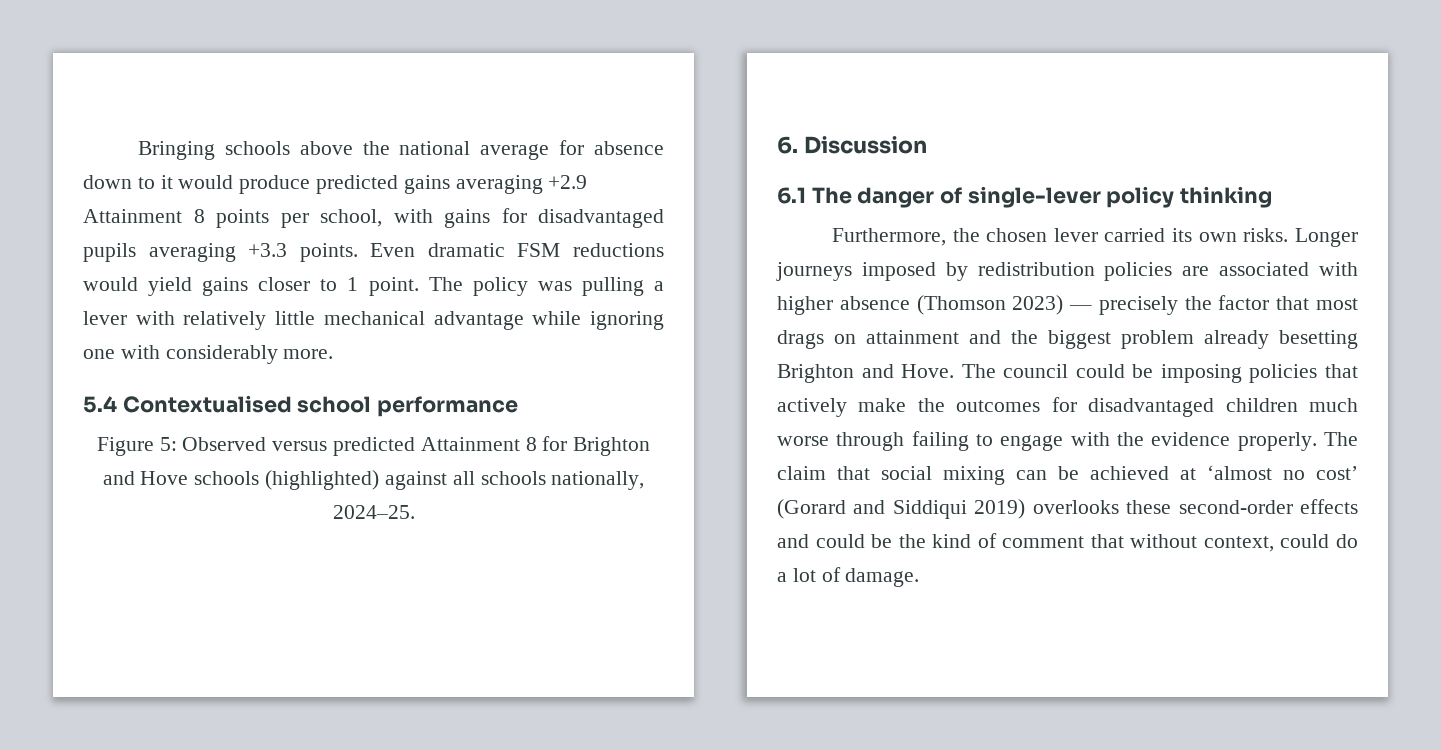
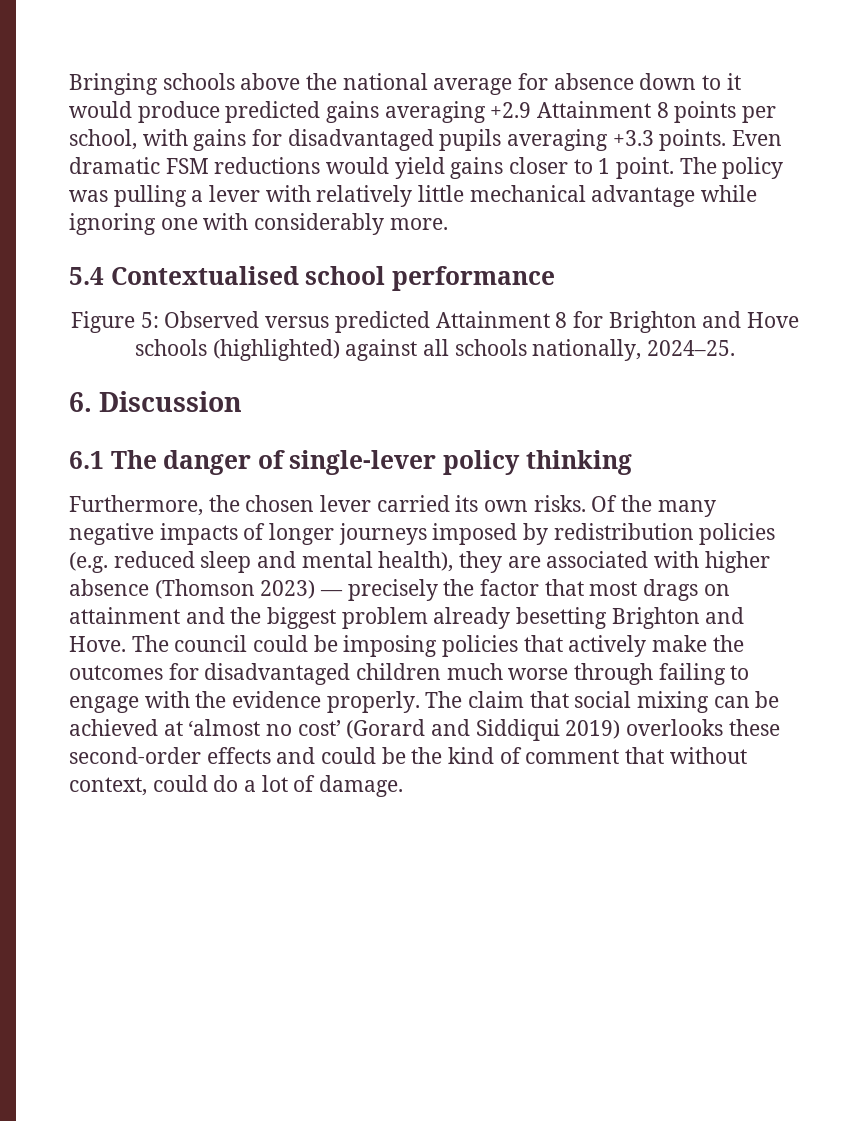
[1295,228,1358,247] Longer -> [591,495,716,517] [69,523,335,545] Of the many negative impacts of longer
(1173, 271) none -> [69,551,503,573] (e.g. reduced sleep and mental health), they

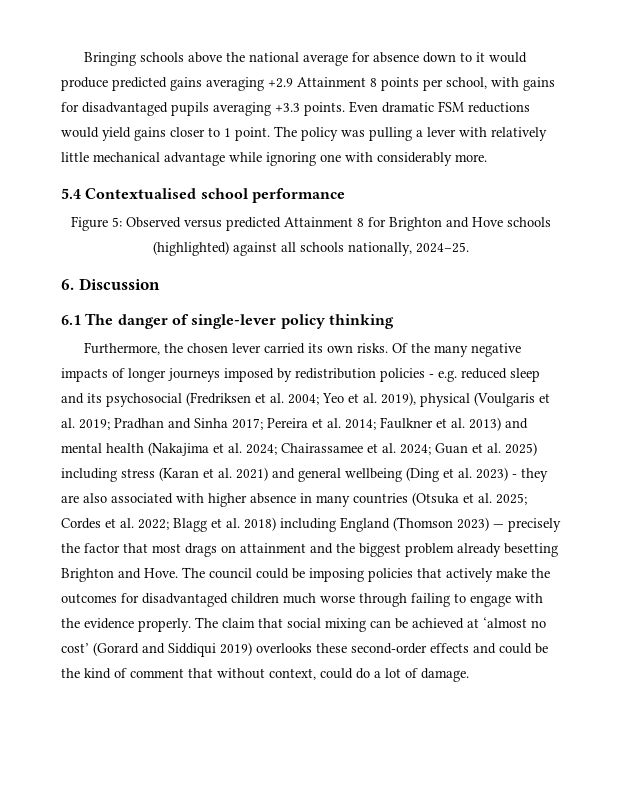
[69,552,108,573] (e.g. -> [429,370,457,382] - e.g.
[301,551,454,572] mental health), -> [87,392,550,407] [61,417,528,431] [61,442,537,456] [61,467,517,482] its psychosocial (Fredriksen et al. 2004; Yeo et al. 2019), physical (Voulgaris et al. 2019; Pradhan and Sinha 2017; Pereira et al. 2014; Faulkner et al. 2013) and mental health (Nakajima et al. 2024; Chairassamee et al. 2024; Guan et al. 2025) including stress (Karan et al. 2021) and general wellbeing (Ding et al. 2023) -
(541, 562) none -> [83,493,107,503] also
(149, 587) none -> [300,492,527,507] [61,517,390,532] in many countries (Otsuka et al. 2025; Cordes et al. 2022; Blagg et al. 2018) including England

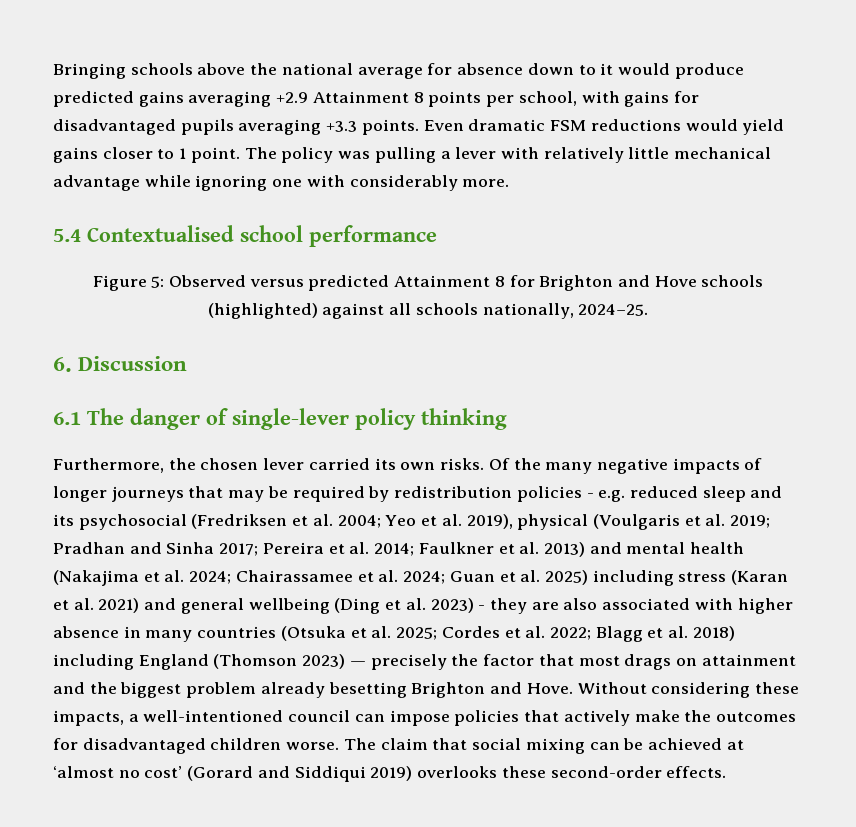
[224,368,274,382] imposed -> [188,486,365,502] that may be required
[182,567,364,582] The council could be imposing -> [577,682,799,698] [53,710,450,726] Without considering these impacts, a well-intentioned council can impose
[283,593,543,607] [61,618,191,632] much worse through failing to engage with the evidence properly. -> [286,742,340,750] worse.
[430,643,548,654] [61,668,469,682] effects and could be the kind of comment that without context, could do a lot of damage. -> [666,766,727,778] effects.

